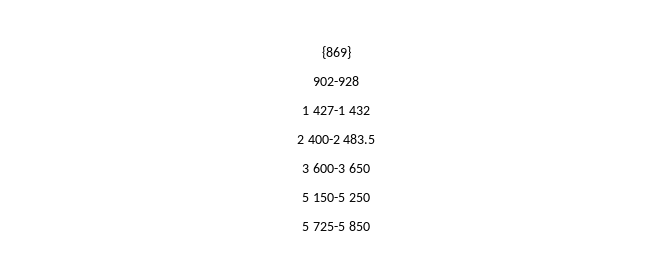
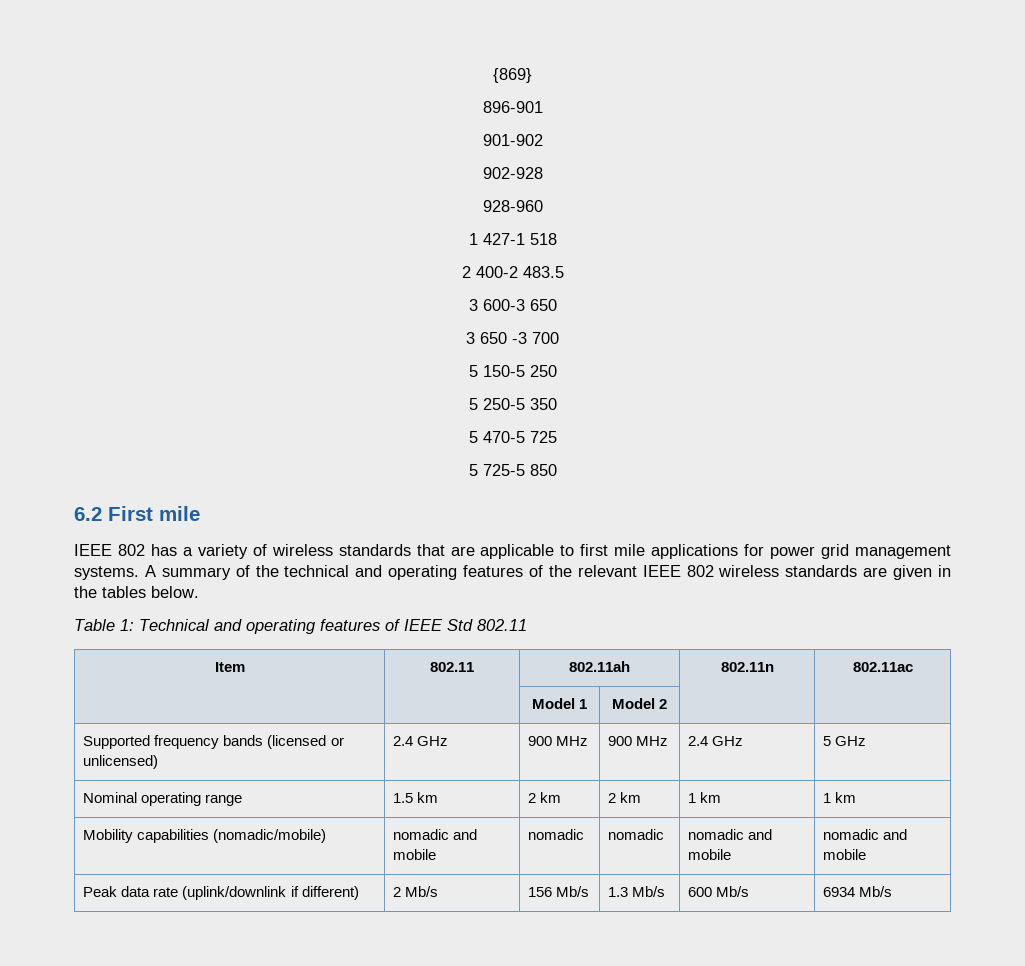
(351, 52) none -> [482,101,543,113] [482,134,543,146] // 896-901 // 901-902
(359, 81) none -> [482,200,543,212] // 928-960
[348,106,370,115] 432 -> [529,233,557,245] 518
(370, 168) none -> [466,332,559,344] // 3 650 -3 700
[313,221,370,231] 725-5 850 -> [482,398,557,410] [468,431,557,443] [468,464,557,476] [74,506,200,521] [74,544,952,559] [74,565,952,580] [74,586,199,598] [74,619,527,634] [214,662,245,672] [430,662,474,672] [569,661,630,672] [720,662,774,672] [852,662,913,672] [531,698,588,709] [611,698,668,709] [83,735,344,749] [83,755,159,769] [393,736,449,746] [528,736,589,746] [608,736,669,746] [688,736,744,746] [823,736,867,746] [83,792,243,806] [393,792,439,803] [528,792,562,803] [608,792,642,803] [688,792,722,803] [823,792,857,803] [83,829,327,843] [393,829,478,840] [393,849,437,860] [528,829,585,840] [608,829,665,840] [688,829,773,840] [688,849,732,860] [823,829,908,840] [823,849,867,860] [83,886,359,900] [393,886,439,897] [528,886,590,897] [608,886,666,897] [688,886,750,897] [823,886,893,897] 250-5 350 // 5 470-5 725 // 5 725-5 850 // 6.2 First mile // IEEE 802 has a variety of wireless standards that are applicable to first mile applications for power grid management systems. A summary of the technical and operating features of the relevant IEEE 802 wireless standards are given in the tables below. // Table 1: Technical and operating features of IEEE Std 802.11 // Item | 802.11 | 802.11ah | 802.11n | 802.11ac // | | Model 1 | Model 2 | | // Supported frequency bands (licensed or unlicensed) | 2.4 GHz | 900 MHz | 900 MHz | 2.4 GHz | 5 GHz // Nominal operating range | 1.5 km | 2 km | 2 km | 1 km | 1 km // Mobility capabilities (nomadic/mobile) | nomadic and mobile | nomadic | nomadic | nomadic and mobile | nomadic and mobile // Peak data rate (uplink/downlink if different) | 2 Mb/s | 156 Mb/s | 1.3 Mb/s | 600 Mb/s | 6934 Mb/s

